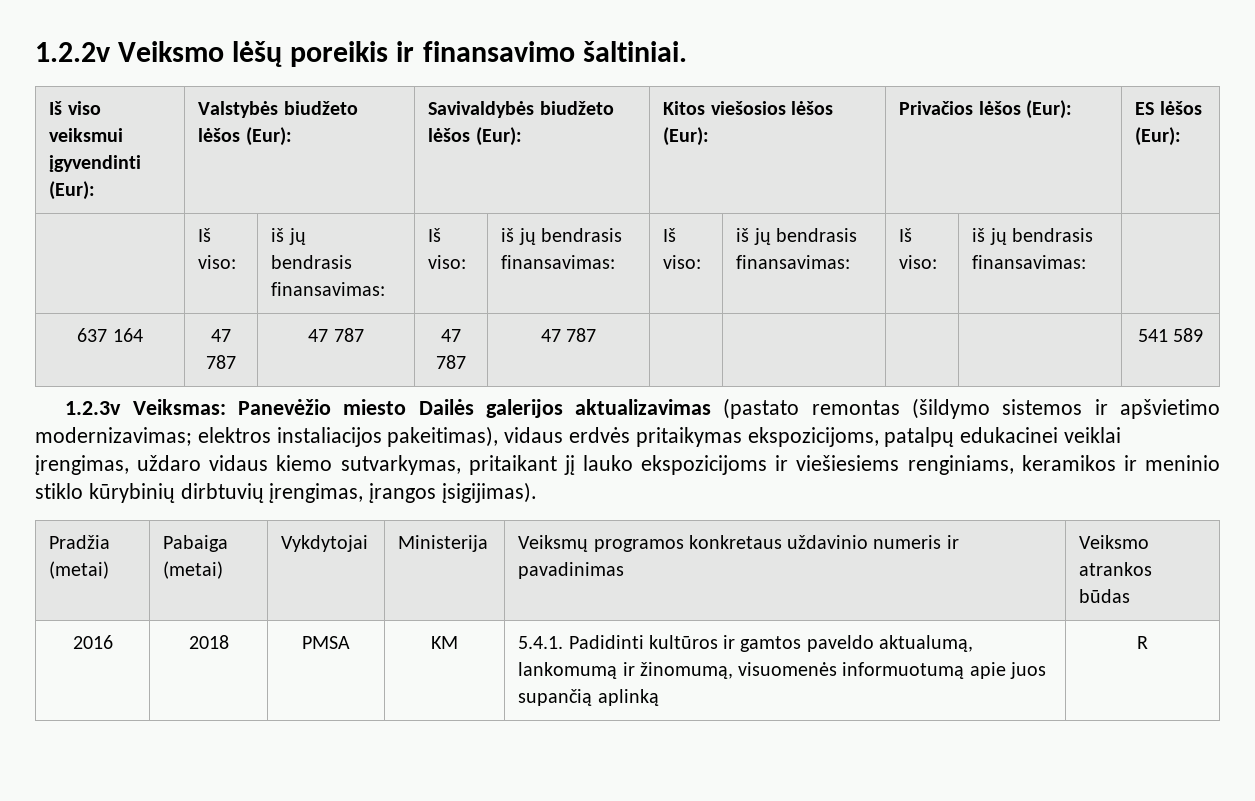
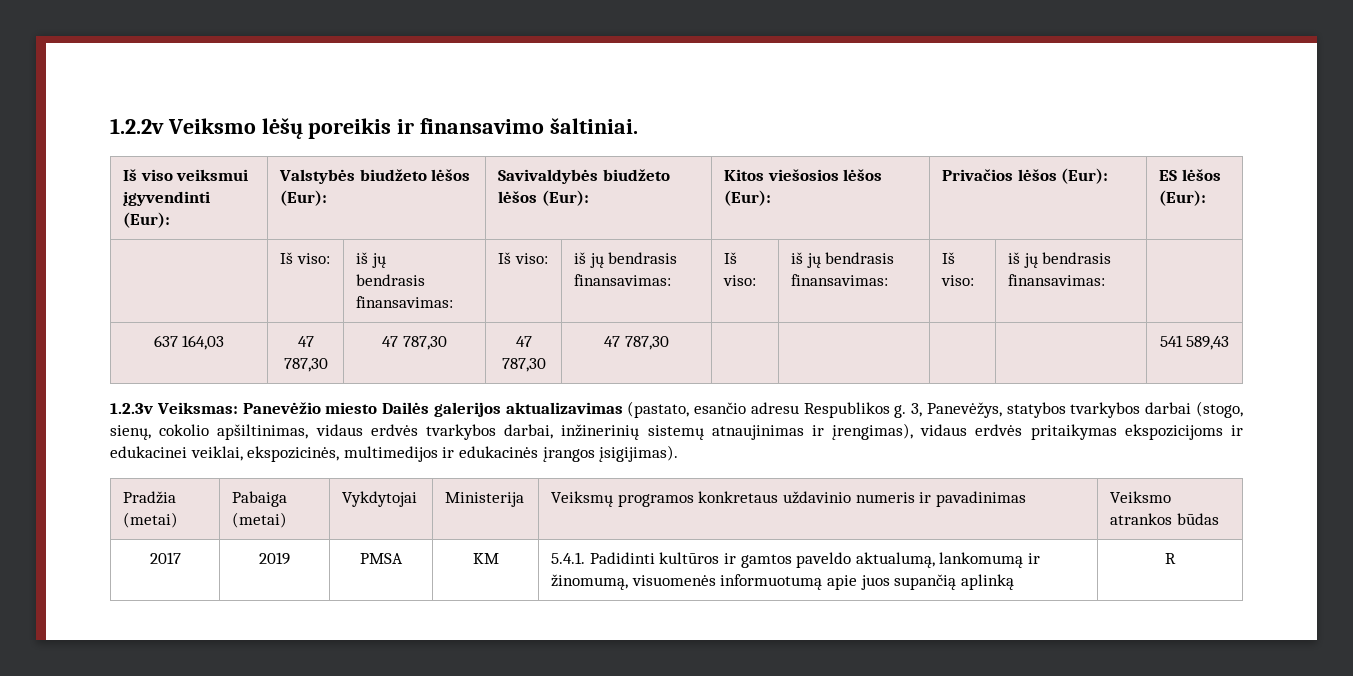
[112,328,143,342] [211,329,231,342] [206,355,236,369] [308,328,364,342] [441,329,461,342] [436,355,466,369] [540,328,597,342] 164 | 47 787 | 47 787 | 47 787 | 47 787 -> [182,335,225,350] [297,336,314,347] [283,358,328,372] [382,336,447,350] [515,336,532,347] [501,358,546,372] [604,336,669,350] 164,03 | 47 787,30 | 47 787,30 | 47 787,30 | 47 787,30
[1173,328,1204,342] 589 -> [1186,336,1230,350] 589,43
[723,398,1220,419] [35,426,1122,447] [35,455,1220,475] [35,483,364,503] (pastato remontas (šildymo sistemos ir apšvietimo modernizavimas; elektros instaliacijos pakeitimas), vidaus erdvės pritaikymas ekspozicijoms, patalpų edukacinei veiklai įrengimas, uždaro vidaus kiemo sutvarkymas, pritaikant jį lauko ekspozicijoms ir viešiesiems renginiams, keramikos ir meninio stiklo kūrybinių dirbtuvių įrengimas, -> [627,401,1243,418] [110,423,1243,440] [110,446,538,462] (pastato, esančio adresu Respublikos g. 3, Panevėžys, statybos tvarkybos darbai (stogo, sienų, cokolio apšiltinimas, vidaus erdvės tvarkybos darbai, inžinerinių sistemų atnaujinimas ir įrengimas), vidaus erdvės pritaikymas ekspozicijoms ir edukacinei veiklai, ekspozicinės, multimedijos ir edukacinės
[72,635,113,649] [188,635,229,649] 2016 | 2018 -> [149,552,181,564] [259,552,290,565] 2017 | 2019

